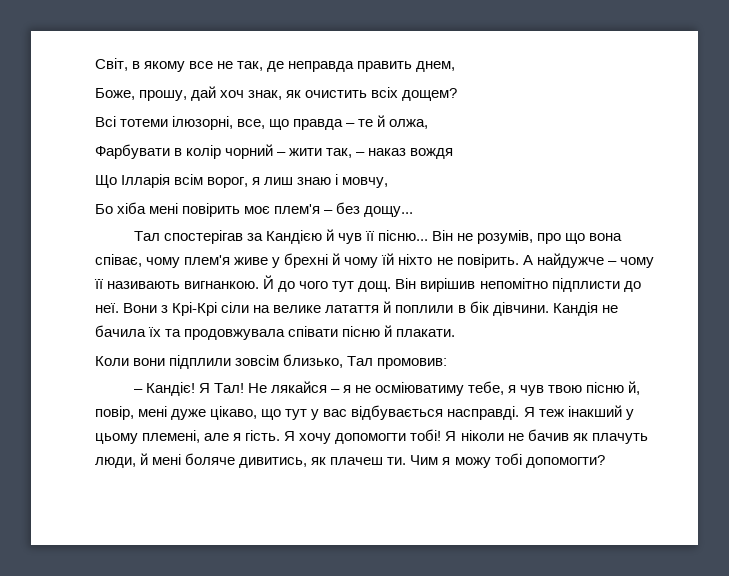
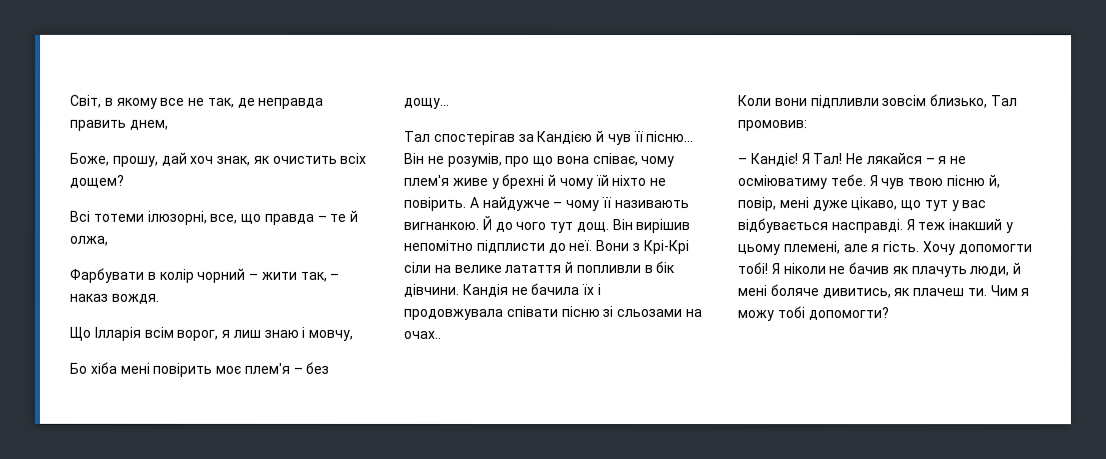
[410,148,454,159] вождя -> [110,293,159,304] вождя.
[395,305,454,313] поплили -> [575,265,641,274] попливли
[165,329,182,337] та -> [596,284,601,296] і
[384,325,456,337] й плакати. -> [602,306,702,318] [403,330,441,339] зі сльозами на очах..
[169,355,232,369] підплили -> [810,95,880,109] підпливли
[468,381,517,395] тебе, я -> [830,174,879,187] тебе. Я
[284,431,332,444] Я хочу -> [921,241,955,256] Хочу

